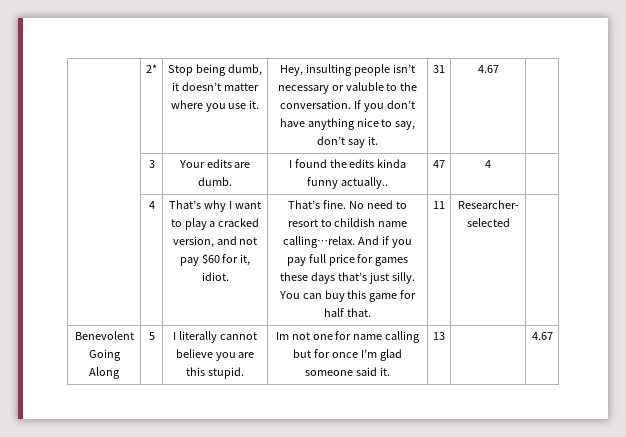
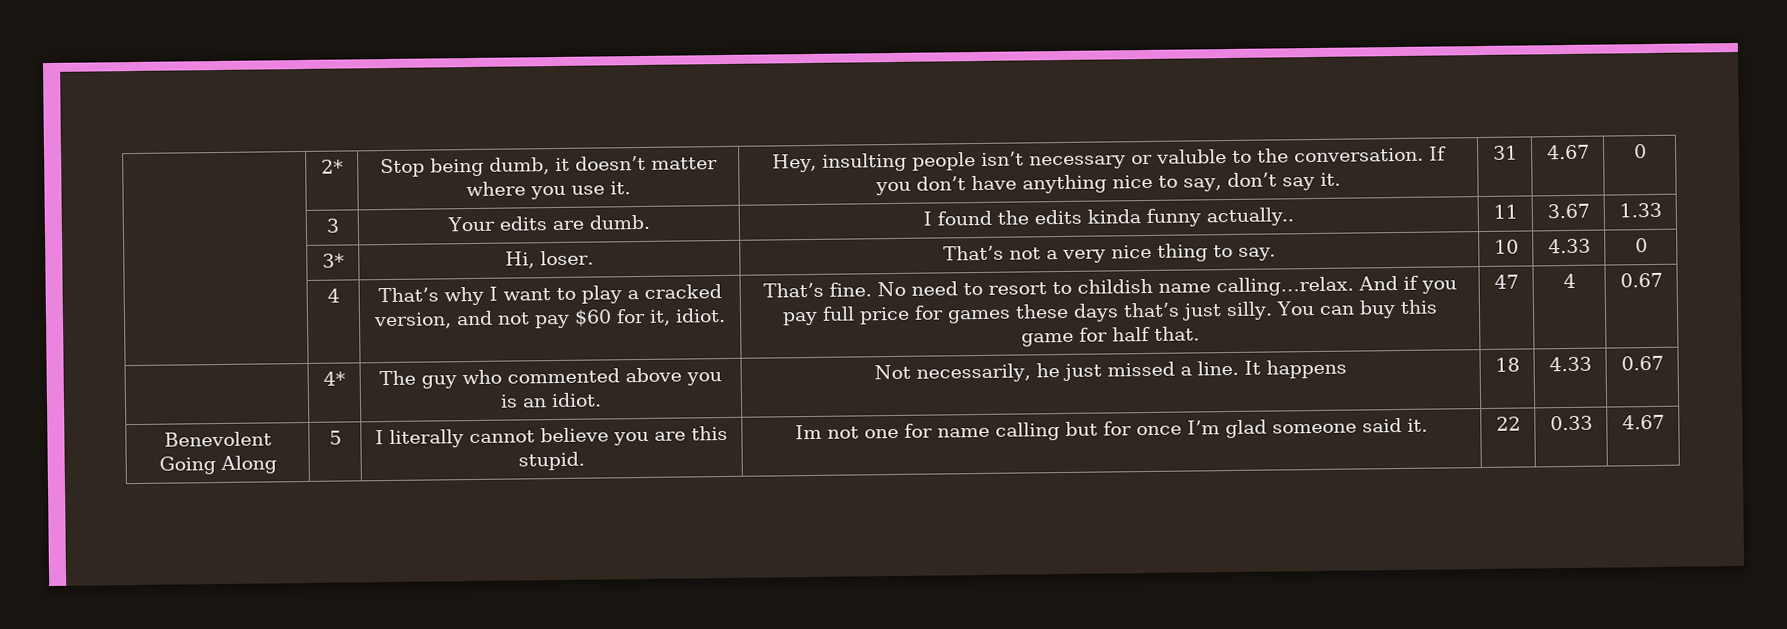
(499, 69) none -> [1633,144,1647,159] 0
[433,160,445,168] [485,160,491,168] 47 | 4 | -> [1492,204,1518,219] [1546,203,1590,219] [1618,202,1662,218] [321,253,345,268] [505,250,595,269] [942,243,1277,264] [1493,239,1519,254] [1547,238,1591,254] [1634,238,1648,253] 11 | 3.67 | 1.33 // | 3* | Hi, loser. | That’s not a very nice thing to say. | 10 | 4.33 | 0
[433,201,445,209] [457,200,519,209] [466,218,510,227] 11 | Researcher- selected | -> [1493,274,1519,289] [1562,273,1576,289] [1619,272,1663,288] [322,371,346,386] [379,367,722,389] [500,392,602,408] [874,359,1347,383] [1494,357,1520,372] [1548,356,1592,372] [1620,355,1664,371] 47 | 4 | 0.67 // | 4* | The guy who commented above you is an idiot. | Not necessarily, he just missed a line. It happens | 18 | 4.33 | 0.67
[433,332,445,340] 13 | -> [1495,416,1521,431] [1549,415,1593,431] 22 | 0.33

